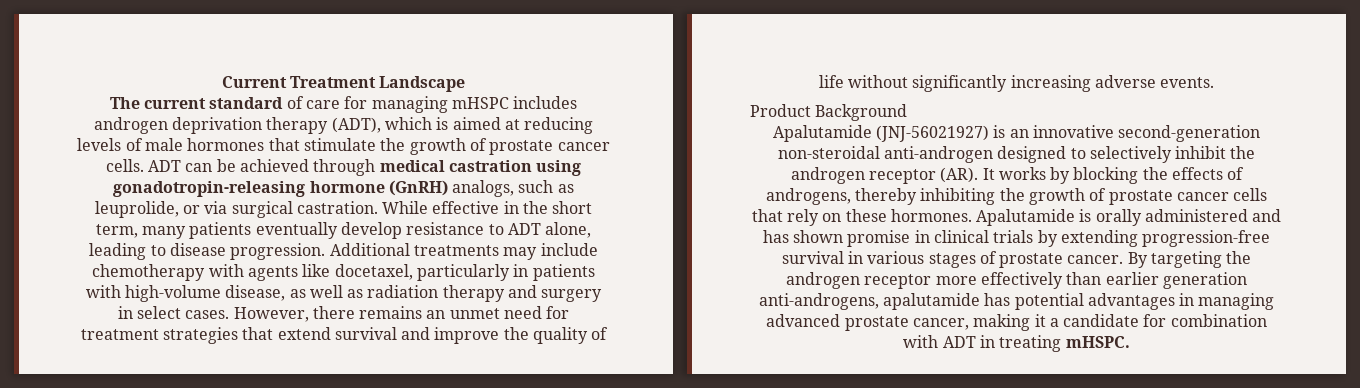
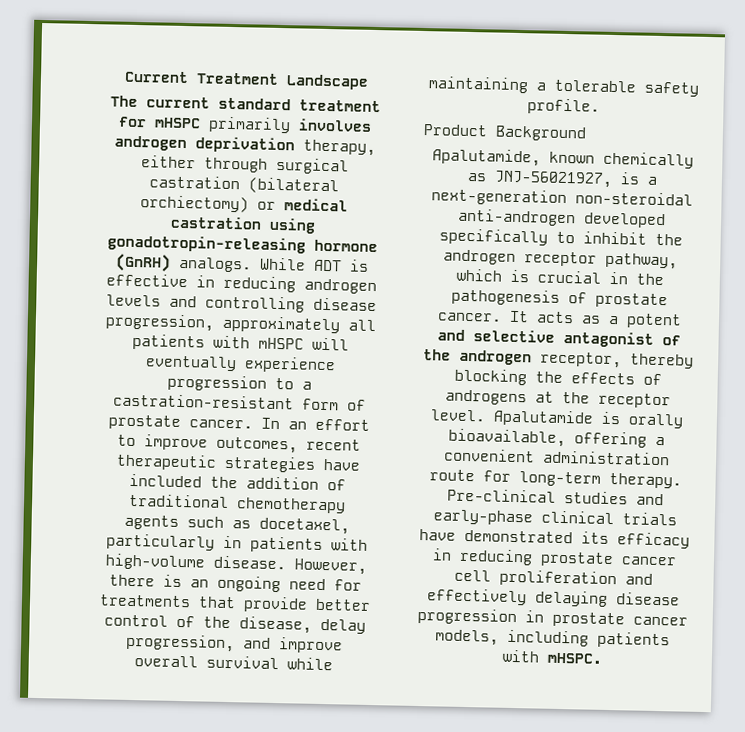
[286,96,578,113] [93,117,594,134] [77,138,610,155] [105,159,376,176] of care for managing mHSPC includes androgen deprivation therapy (ADT), which is aimed at reducing levels of male hormones that stimulate the growth of prostate cancer cells. ADT can be achieved through -> [299,99,381,113] [118,116,372,134] [113,135,376,157] [140,155,349,175] [148,175,339,195] [139,195,276,213] treatment for mHSPC primarily involves androgen deprivation therapy, either through surgical castration (bilateral orchiectomy) or
[452,180,574,197] [94,201,593,218] [95,222,592,239] [89,243,598,260] [92,264,331,281] analogs, such as leuprolide, or via surgical castration. While effective in the short term, many patients eventually develop resistance to ADT alone, leading to disease progression. Additional treatments may include chemotherapy with agents like -> [178,256,369,273] [106,273,377,295] [106,294,377,313] [105,313,376,334] [132,333,349,351] [144,355,336,374] [167,374,312,392] [113,393,366,411] [107,414,370,431] [116,434,361,454] [115,453,361,473] [129,473,346,491] [129,493,346,514] [123,514,251,530] analogs. While ADT is effective in reducing androgen levels and controlling disease progression, approximately all patients with mHSPC will eventually experience progression to a castration-resistant form of prostate cancer. In an effort to improve outcomes, recent therapeutic strategies have included the addition of traditional chemotherapy agents such as
[225,285,603,302] [117,306,570,322] [80,327,609,344] [818,75,1215,92] [750,104,908,121] [772,125,1261,142] [777,146,1256,163] [790,167,1245,184] [765,188,1268,205] [751,209,1282,226] [762,230,1271,247] [781,251,1252,268] [786,272,1247,289] [758,293,1275,310] [766,314,1267,331] [903,335,1062,352] disease, as well as radiation therapy and surgery in select cases. However, there remains an unmet need for treatment strategies that extend survival and improve the quality of life without significantly increasing adverse events. // Product Background // Apalutamide (JNJ-56021927) is an innovative second-generation non-steroidal anti-androgen designed to selectively inhibit the androgen receptor (AR). It works by blocking the effects of androgens, thereby inhibiting the growth of prostate cancer cells that rely on these hormones. Apalutamide is orally administered and has shown promise in clinical trials by extending progression-free survival in various stages of prostate cancer. By targeting the androgen receptor more effectively than earlier generation anti-androgens, apalutamide has potential advantages in managing advanced prostate cancer, making it a candidate for combination with ADT in treating -> [212,555,367,575] [109,574,362,593] [99,594,371,613] [103,614,366,634] [126,633,343,654] [134,655,333,671] [428,76,700,97] [527,98,600,115] [423,124,587,142] [431,148,694,169] [466,170,658,188] [430,188,693,207] [456,208,666,229] [438,228,683,246] [443,249,678,270] [455,268,664,286] [451,288,668,309] [436,310,682,329] [436,329,681,348] [423,349,694,369] [453,368,662,386] [444,389,671,409] [430,409,684,429] [448,428,665,448] [443,448,670,466] [429,469,682,489] [447,488,664,506] [432,509,677,526] [419,529,690,549] [431,548,677,568] [454,569,653,588] [427,588,680,607] [417,608,688,628] [435,629,670,649] [501,649,540,663] disease. However, there is an ongoing need for treatments that provide better control of the disease, delay progression, and improve overall survival while maintaining a tolerable safety profile. // Product Background // Apalutamide, known chemically as JNJ-56021927, is a next-generation non-steroidal anti-androgen developed specifically to inhibit the androgen receptor pathway, which is crucial in the pathogenesis of prostate cancer. It acts as a potent and selective antagonist of the androgen receptor, thereby blocking the effects of androgens at the receptor level. Apalutamide is orally bioavailable, offering a convenient administration route for long-term therapy. Pre-clinical studies and early-phase clinical trials have demonstrated its efficacy in reducing prostate cancer cell proliferation and effectively delaying disease progression in prostate cancer models, including patients with

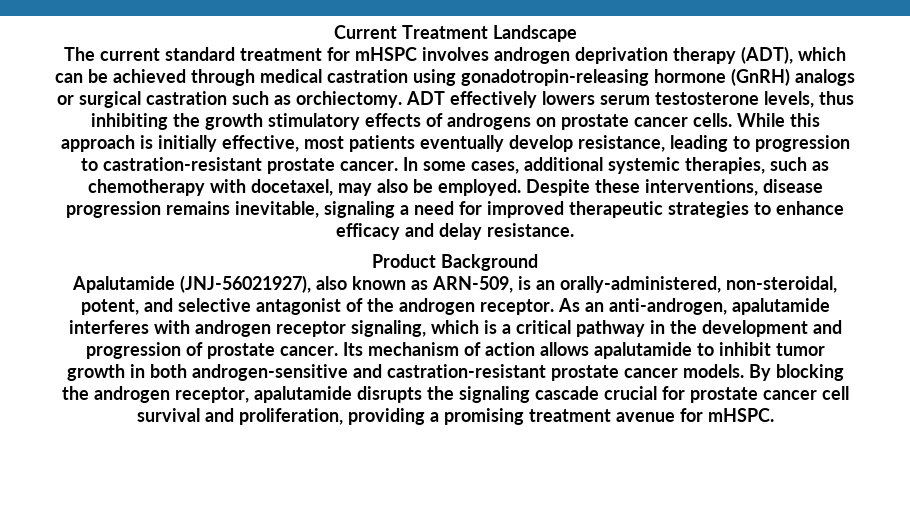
[208,116,291,134] primarily -> (417, 54) none
[302,139,376,157] [140,155,349,175] [148,175,339,195] [139,195,276,213] therapy, either through surgical castration (bilateral orchiectomy) or -> [673,46,846,64] [55,69,255,86] therapy (ADT), which can be achieved through
[178,256,369,273] [106,273,377,295] [106,294,377,313] [105,313,376,334] [132,333,349,351] [144,355,336,374] [167,374,312,392] [113,393,366,411] [107,414,370,431] [116,434,361,454] [115,453,361,473] [129,473,346,491] [129,493,346,514] [123,514,350,535] [105,533,368,553] [104,553,367,575] [109,574,362,593] [99,594,371,613] [103,614,366,634] [126,633,343,654] [134,655,333,671] [428,76,700,97] [527,98,600,115] [423,124,587,142] [431,148,694,169] [466,170,658,188] [430,188,693,207] [456,208,666,229] [438,228,683,246] [443,249,678,270] [455,268,664,286] [451,288,668,309] [436,310,682,329] analogs. While ADT is effective in reducing androgen levels and controlling disease progression, approximately all patients with mHSPC will eventually experience progression to a castration-resistant form of prostate cancer. In an effort to improve outcomes, recent therapeutic strategies have included the addition of traditional chemotherapy agents such as docetaxel, particularly in patients with high-volume disease. However, there is an ongoing need for treatments that provide better control of the disease, delay progression, and improve overall survival while maintaining a tolerable safety profile. // Product Background // Apalutamide, known chemically as JNJ-56021927, is a next-generation non-steroidal anti-androgen developed specifically to inhibit the androgen receptor pathway, which is crucial in the pathogenesis of prostate cancer. It acts as a potent -> [795,69,855,86] [56,91,854,108] [90,113,820,130] [60,135,850,152] [81,157,829,174] [87,179,823,196] [66,201,844,218] [336,223,574,240] [372,254,538,271] [72,275,837,293] [80,299,139,315] analogs or surgical castration such as orchiectomy. ADT effectively lowers serum testosterone levels, thus inhibiting the growth stimulatory effects of androgens on prostate cancer cells. While this approach is initially effective, most patients eventually develop resistance, leading to progression to castration-resistant prostate cancer. In some cases, additional systemic therapies, such as chemotherapy with docetaxel, may also be employed. Despite these interventions, disease progression remains inevitable, signaling a need for improved therapeutic strategies to enhance efficacy and delay resistance. // Product Background // Apalutamide (JNJ-56021927), also known as ARN-509, is an orally-administered, non-steroidal, potent,
[540,351,694,369] [453,368,662,386] [444,389,671,409] [430,409,684,429] [448,428,665,448] [443,448,670,466] [429,469,682,489] [447,488,664,506] [432,509,677,526] [419,529,690,549] [431,548,677,568] [454,569,653,588] [427,588,680,607] [417,608,688,628] [435,629,670,649] [501,649,540,663] receptor, thereby blocking the effects of androgens at the receptor level. Apalutamide is orally bioavailable, offering a convenient administration route for long-term therapy. Pre-clinical studies and early-phase clinical trials have demonstrated its efficacy in reducing prostate cancer cell proliferation and effectively delaying disease progression in prostate cancer models, including patients with -> [479,298,830,315] [68,320,842,337] [85,342,825,359] [66,364,844,381] [61,386,849,403] [136,408,703,425] receptor. As an anti-androgen, apalutamide interferes with androgen receptor signaling, which is a critical pathway in the development and progression of prostate cancer. Its mechanism of action allows apalutamide to inhibit tumor growth in both androgen-sensitive and castration-resistant prostate cancer models. By blocking the androgen receptor, apalutamide disrupts the signaling cascade crucial for prostate cancer cell survival and proliferation, providing a promising treatment avenue for

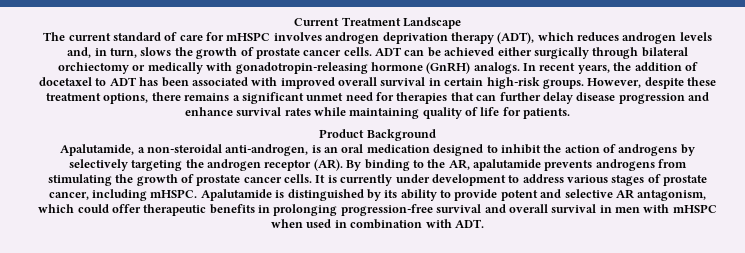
[240,48,322,61] treatment -> [164,32,203,41] of care
[55,68,855,86] [56,91,854,108] [90,113,820,130] [60,135,850,152] [81,157,829,174] [87,179,823,196] [66,201,844,218] [336,223,574,240] [372,254,538,271] [72,275,837,293] [80,298,830,315] [68,320,842,337] [85,342,825,359] [66,364,844,381] [61,386,849,403] [136,408,774,425] can be achieved through medical castration using gonadotropin-releasing hormone (GnRH) analogs or surgical castration such as orchiectomy. ADT effectively lowers serum testosterone levels, thus inhibiting the growth stimulatory effects of androgens on prostate cancer cells. While this approach is initially effective, most patients eventually develop resistance, leading to progression to castration-resistant prostate cancer. In some cases, additional systemic therapies, such as chemotherapy with docetaxel, may also be employed. Despite these interventions, disease progression remains inevitable, signaling a need for improved therapeutic strategies to enhance efficacy and delay resistance. // Product Background // Apalutamide (JNJ-56021927), also known as ARN-509, is an orally-administered, non-steroidal, potent, and selective antagonist of the androgen receptor. As an anti-androgen, apalutamide interferes with androgen receptor signaling, which is a critical pathway in the development and progression of prostate cancer. Its mechanism of action allows apalutamide to inhibit tumor growth in both androgen-sensitive and castration-resistant prostate cancer models. By blocking the androgen receptor, apalutamide disrupts the signaling cascade crucial for prostate cancer cell survival and proliferation, providing a promising treatment avenue for mHSPC. -> [577,32,712,44] [67,47,688,59] [58,62,698,74] [39,77,716,89] [46,92,709,104] [184,107,571,119] [319,129,436,141] [60,144,695,156] [68,159,688,171] [47,174,708,186] [48,189,707,201] [38,204,717,216] [271,219,484,229] reduces androgen levels and, in turn, slows the growth of prostate cancer cells. ADT can be achieved either surgically through bilateral orchiectomy or medically with gonadotropin-releasing hormone (GnRH) analogs. In recent years, the addition of docetaxel to ADT has been associated with improved overall survival in certain high-risk groups. However, despite these treatment options, there remains a significant unmet need for therapies that can further delay disease progression and enhance survival rates while maintaining quality of life for patients. // Product Background // Apalutamide, a non-steroidal anti-androgen, is an oral medication designed to inhibit the action of androgens by selectively targeting the androgen receptor (AR). By binding to the AR, apalutamide prevents androgens from stimulating the growth of prostate cancer cells. It is currently under development to address various stages of prostate cancer, including mHSPC. Apalutamide is distinguished by its ability to provide potent and selective AR antagonism, which could offer therapeutic benefits in prolonging progression-free survival and overall survival in men with mHSPC when used in combination with ADT.

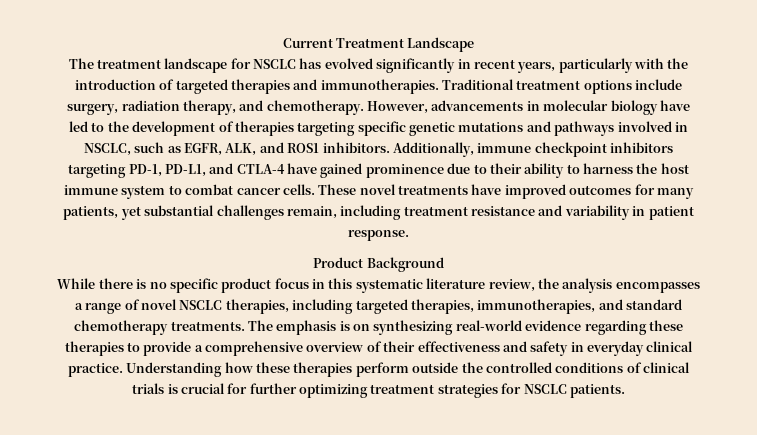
[68,32,712,44] [67,47,688,59] [58,62,698,74] [39,77,716,89] [46,92,709,104] [184,107,571,119] [319,129,436,141] [60,144,695,156] [68,159,688,171] [47,174,708,186] [48,189,707,201] [38,204,717,216] [271,219,484,229] current standard of care for mHSPC involves androgen deprivation therapy (ADT), which reduces androgen levels and, in turn, slows the growth of prostate cancer cells. ADT can be achieved either surgically through bilateral orchiectomy or medically with gonadotropin-releasing hormone (GnRH) analogs. In recent years, the addition of docetaxel to ADT has been associated with improved overall survival in certain high-risk groups. However, despite these treatment options, there remains a significant unmet need for therapies that can further delay disease progression and enhance survival rates while maintaining quality of life for patients. // Product Background // Apalutamide, a non-steroidal anti-androgen, is an oral medication designed to inhibit the action of androgens by selectively targeting the androgen receptor (AR). By binding to the AR, apalutamide prevents androgens from stimulating the growth of prostate cancer cells. It is currently under development to address various stages of prostate cancer, including mHSPC. Apalutamide is distinguished by its ability to provide potent and selective AR antagonism, which could offer therapeutic benefits in prolonging progression-free survival and overall survival in men with mHSPC when used in combination with ADT. -> [96,58,689,73] [74,79,683,94] [67,100,690,115] [69,121,688,136] [83,142,674,157] [68,163,689,178] [64,184,694,199] [63,205,694,220] [348,230,409,241] [313,257,444,272] [57,278,700,293] [74,299,683,314] [74,320,683,335] [64,341,694,356] [67,362,691,377] [132,383,625,398] treatment landscape for NSCLC has evolved significantly in recent years, particularly with the introduction of targeted therapies and immunotherapies. Traditional treatment options include surgery, radiation therapy, and chemotherapy. However, advancements in molecular biology have led to the development of therapies targeting specific genetic mutations and pathways involved in NSCLC, such as EGFR, ALK, and ROS1 inhibitors. Additionally, immune checkpoint inhibitors targeting PD-1, PD-L1, and CTLA-4 have gained prominence due to their ability to harness the host immune system to combat cancer cells. These novel treatments have improved outcomes for many patients, yet substantial challenges remain, including treatment resistance and variability in patient response. // Product Background // While there is no specific product focus in this systematic literature review, the analysis encompasses a range of novel NSCLC therapies, including targeted therapies, immunotherapies, and standard chemotherapy treatments. The emphasis is on synthesizing real-world evidence regarding these therapies to provide a comprehensive overview of their effectiveness and safety in everyday clinical practice. Understanding how these therapies perform outside the controlled conditions of clinical trials is crucial for further optimizing treatment strategies for NSCLC patients.

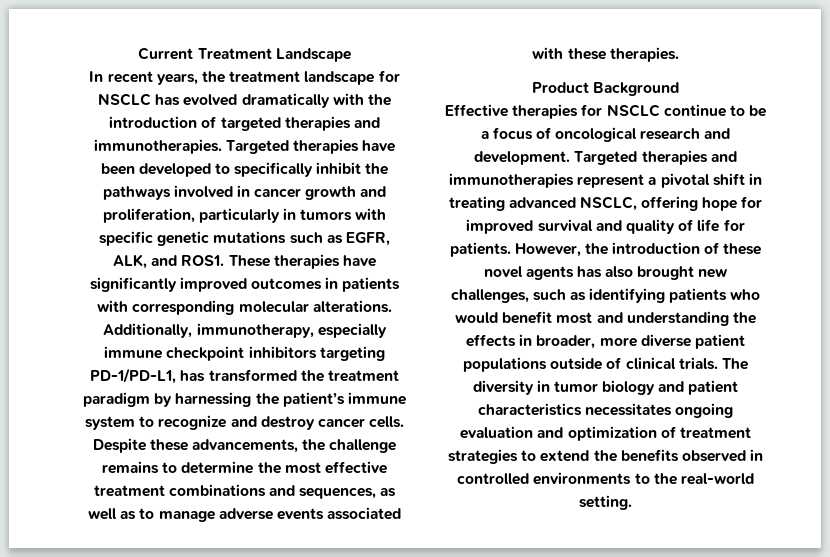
[68,58,94,69] The -> [89,71,225,85] In recent years, the
[376,58,633,73] significantly in recent years, particularly -> [241,93,330,108] dramatically
[442,79,683,94] [67,100,690,115] [69,121,688,136] [83,143,131,156] Traditional treatment options include surgery, radiation therapy, and chemotherapy. However, advancements in molecular biology have led to the development of therapies targeting specific genetic mutations and pathways involved in NSCLC, -> [225,139,396,154] [100,162,389,177] [102,185,387,200] [102,208,387,223] [99,231,287,246] Targeted therapies have been developed to specifically inhibit the pathways involved in cancer growth and proliferation, particularly in tumors with specific genetic mutations
[287,142,674,157] [68,163,689,178] [64,184,694,199] [63,205,694,220] [348,230,409,241] [313,257,444,272] [57,278,700,293] [74,299,683,314] [74,320,683,335] [64,341,694,356] [67,362,691,377] [132,383,625,398] ROS1 inhibitors. Additionally, immune checkpoint inhibitors targeting PD-1, PD-L1, and CTLA-4 have gained prominence due to their ability to harness the host immune system to combat cancer cells. These novel treatments have improved outcomes for many patients, yet substantial challenges remain, including treatment resistance and variability in patient response. // Product Background // While there is no specific product focus in this systematic literature review, the analysis encompasses a range of novel NSCLC therapies, including targeted therapies, immunotherapies, and standard chemotherapy treatments. The emphasis is on synthesizing real-world evidence regarding these therapies to provide a comprehensive overview of their effectiveness and safety in everyday clinical practice. Understanding how these therapies perform outside the controlled conditions of clinical trials is crucial for further optimizing treatment strategies for NSCLC patients. -> [181,254,376,269] [89,277,401,292] [97,300,392,315] [103,323,387,338] [104,346,385,361] [90,368,399,384] [83,392,406,407] [84,415,405,430] [92,438,397,453] [102,461,387,474] [93,484,397,499] [87,507,402,522] [532,47,679,62] [531,82,680,96] [444,104,767,119] [480,127,731,142] [474,150,737,165] [449,173,762,188] [448,196,763,211] [466,219,745,234] [449,242,762,257] [483,266,728,280] [450,288,761,303] [455,311,756,326] [466,334,745,349] [463,357,748,372] [472,380,739,395] [477,403,734,418] [460,426,751,441] [447,449,764,464] [457,472,754,485] [579,495,632,510] ROS1. These therapies have significantly improved outcomes in patients with corresponding molecular alterations. Additionally, immunotherapy, especially immune checkpoint inhibitors targeting PD-1/PD-L1, has transformed the treatment paradigm by harnessing the patient’s immune system to recognize and destroy cancer cells. Despite these advancements, the challenge remains to determine the most effective treatment combinations and sequences, as well as to manage adverse events associated with these therapies. // Product Background // Effective therapies for NSCLC continue to be a focus of oncological research and development. Targeted therapies and immunotherapies represent a pivotal shift in treating advanced NSCLC, offering hope for improved survival and quality of life for patients. However, the introduction of these novel agents has also brought new challenges, such as identifying patients who would benefit most and understanding the effects in broader, more diverse patient populations outside of clinical trials. The diversity in tumor biology and patient characteristics necessitates ongoing evaluation and optimization of treatment strategies to extend the benefits observed in controlled environments to the real-world setting.

